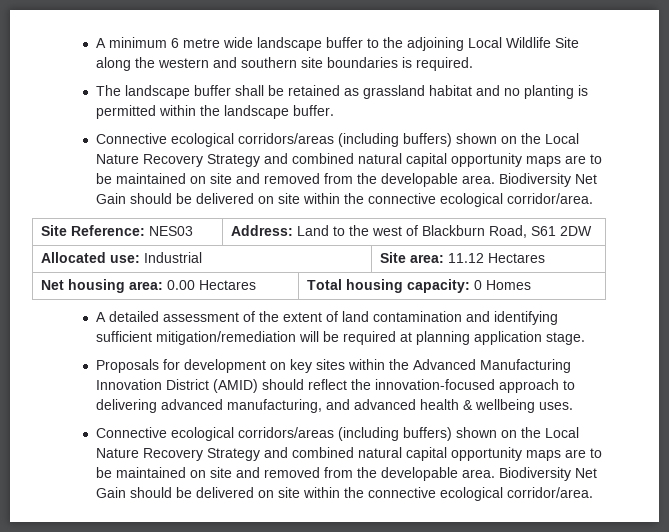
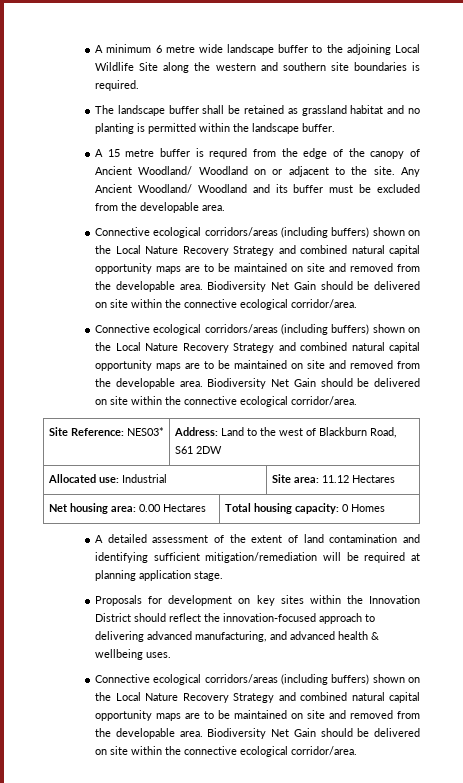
(335, 110) none -> [95,148,421,159] [95,166,421,177] [95,184,420,193] [95,202,226,213] [95,227,420,238] [95,245,420,256] [95,263,421,274] [95,281,420,292] [95,299,358,310] // A 15 metre buffer is requred from the edge of the canopy of Ancient Woodland/ Woodland on or adjacent to the site. Any Ancient Woodland/ Woodland and its buffer must be excluded from the developable area. // Connective ecological corridors/areas (including buffers) shown on the Local Nature Recovery Strategy and combined natural capital opportunity maps are to be maintained on site and removed from the developable area. Biodiversity Net Gain should be delivered on site within the connective ecological corridor/area.
[148,226,193,236] NES03 -> [126,427,164,436] NES03*
[413,359,572,373] Advanced Manufacturing -> (363, 599) none
[213,379,259,393] (AMID) -> (132, 617) none

